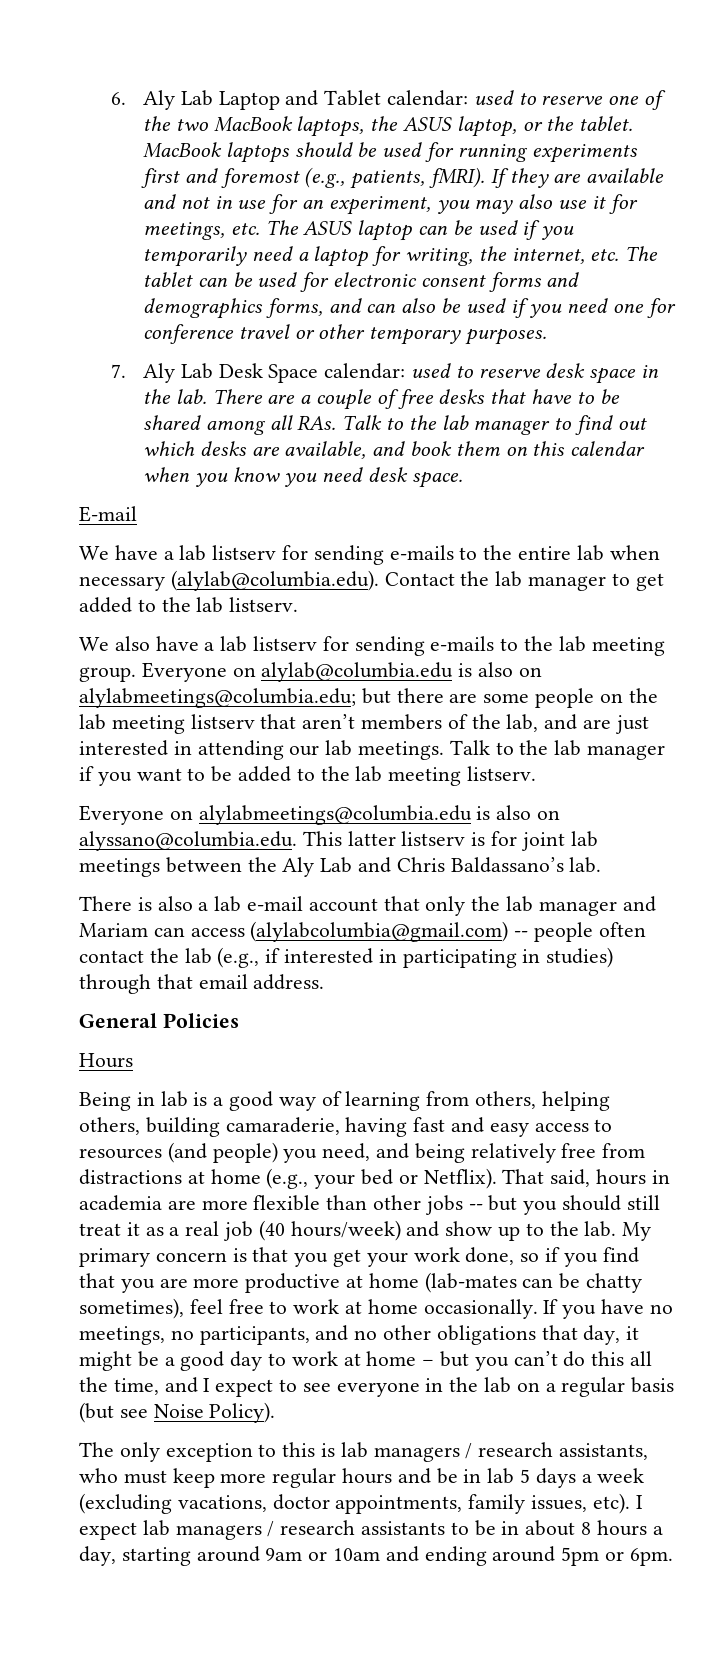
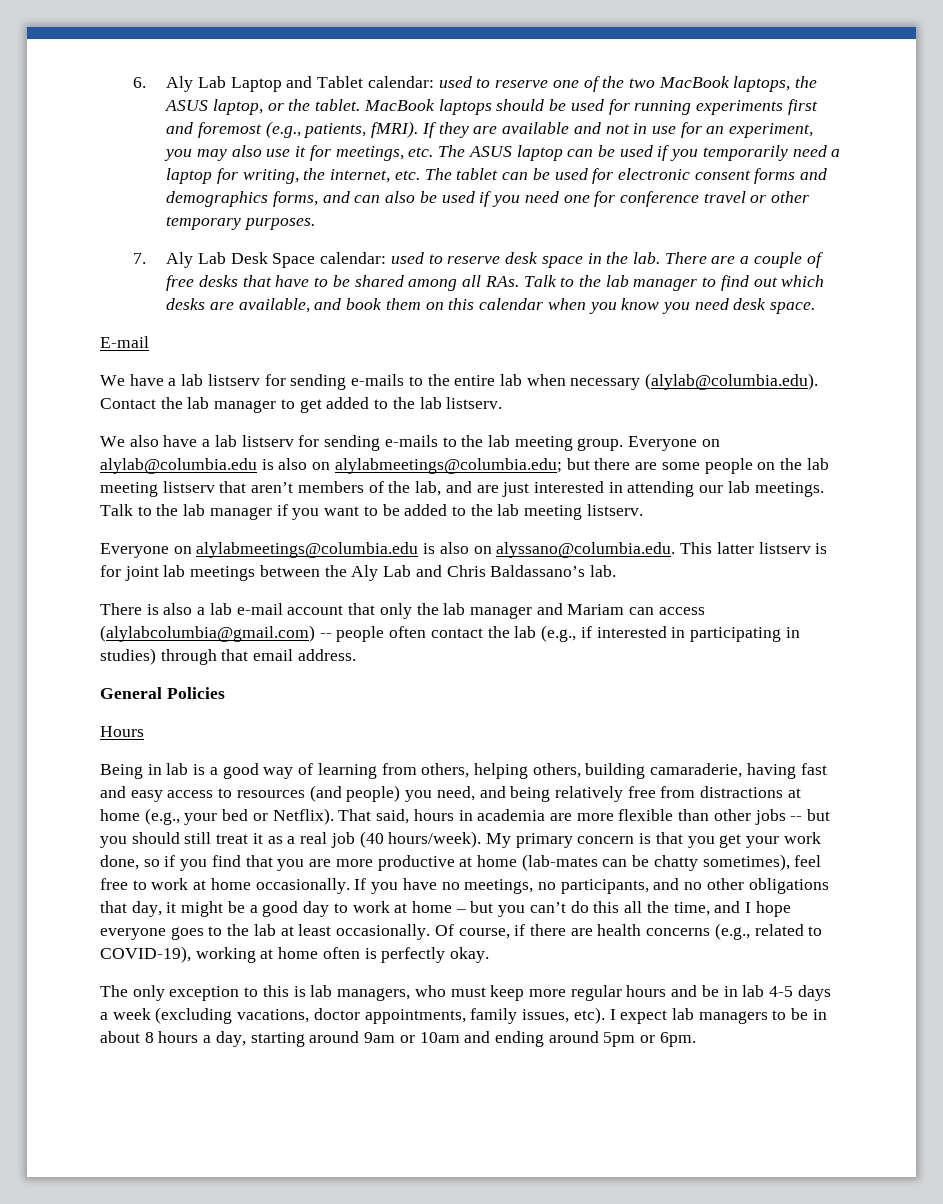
[290,1220,617,1241] hours/week) and show up to the lab. -> [388,831,482,848] hours/week).
[215,1377,675,1397] [79,1402,276,1423] expect to see everyone in the lab on a regular basis (but see Noise Policy). -> [755,901,791,917] [100,923,823,940] [100,946,490,963] hope everyone goes to the lab at least occasionally. Of course, if there are health concerns (e.g., related to COVID-19), working at home often is perfectly okay.
[373,1442,649,1462] managers / research assistants, -> [337,988,411,1001] managers,
[520,1469,531,1483] 5 -> [769,986,794,997] 4-5
[267,1520,446,1537] / research assistants -> (768, 1017) none

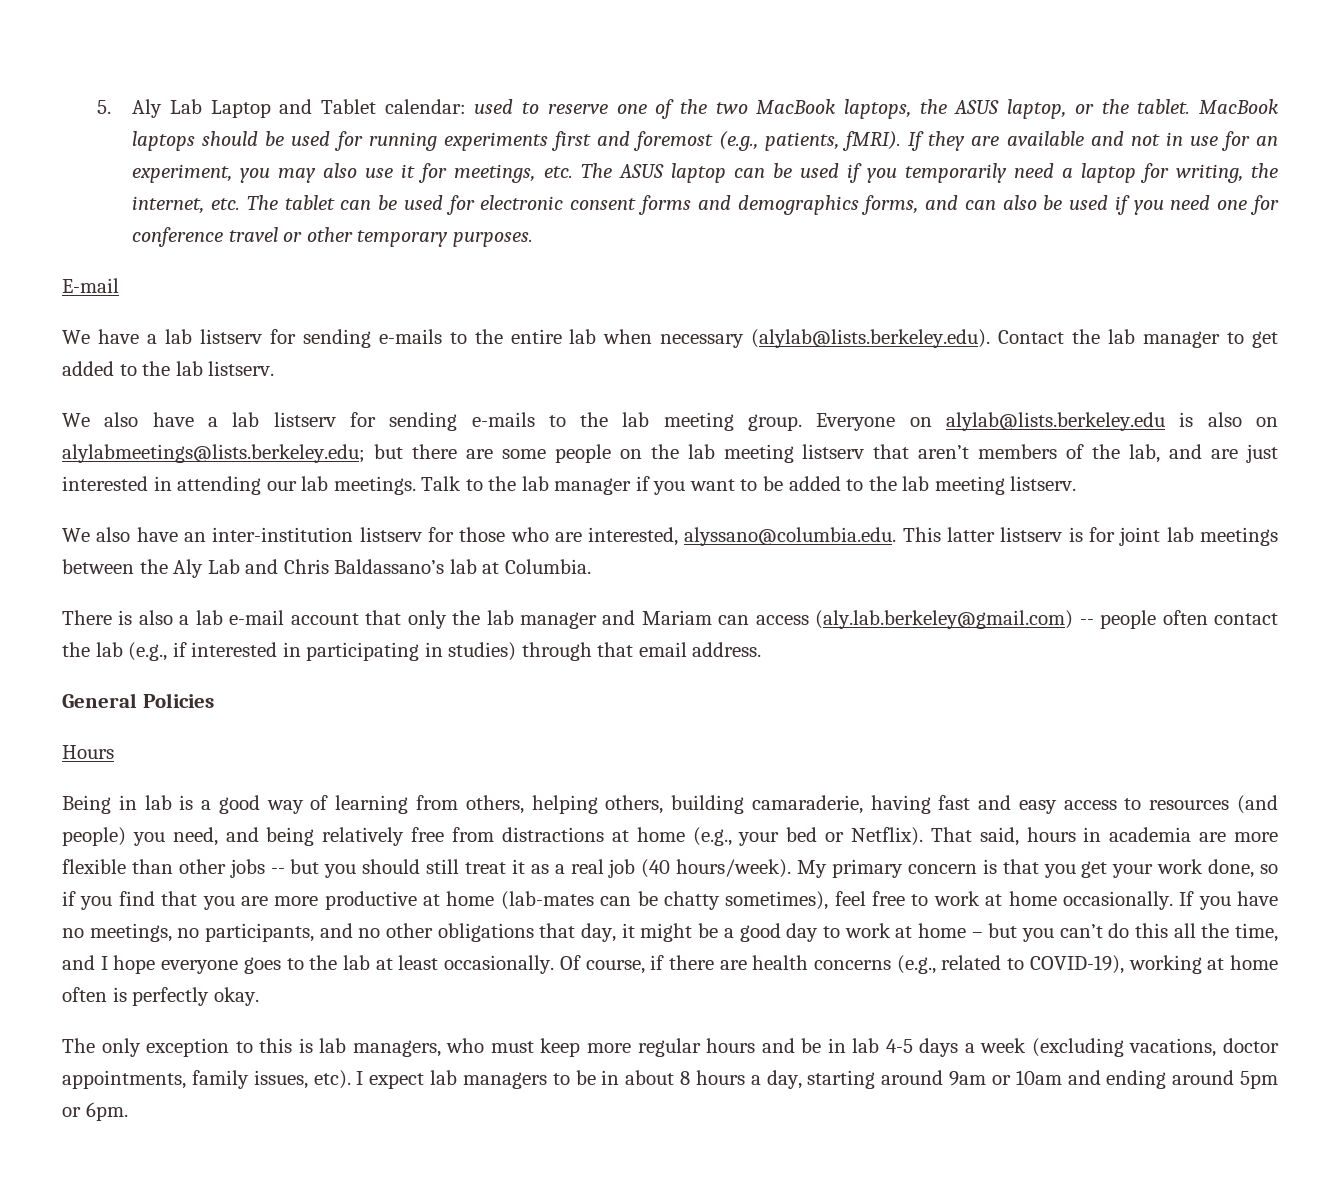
[133,77,147,88] 6. -> [97,100,112,114] 5.
[133,252,823,268] [166,275,825,291] [166,298,816,314] // 7. Aly Lab Desk Space calendar: used to reserve desk space in the lab. There are a couple of free desks that have to be shared among all RAs. Talk to the lab manager to find out which desks are available, and book them on this calendar when you know you need desk space. -> (533, 239) none
[645,373,819,390] (alylab@columbia.edu). -> [751,329,991,348] (alylab@lists.berkeley.edu).
[100,458,562,474] alylab@columbia.edu is also on alylabmeetings@columbia.edu; -> [946,412,1278,431] [62,444,365,463] alylab@lists.berkeley.edu is also on alylabmeetings@lists.berkeley.edu;
[100,542,492,558] Everyone on alylabmeetings@columbia.edu is also on -> [62,527,679,546] We also have an inter-institution listserv for those who are interested,
[589,565,616,577] lab. -> [449,559,591,574] lab at Columbia.
[100,625,315,642] (alylabcolumbia@gmail.com) -> [815,610,1074,629] (aly.lab.berkeley@gmail.com)

